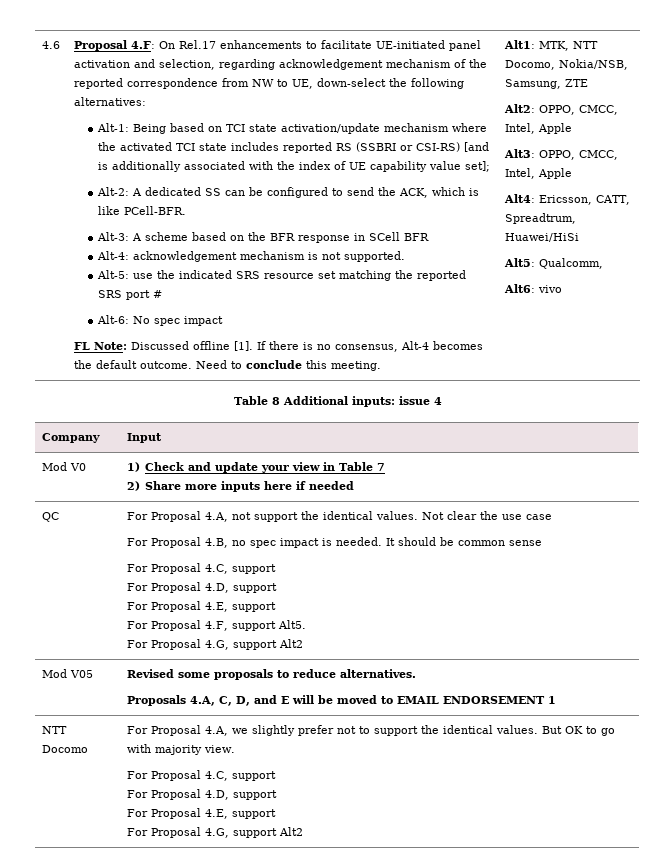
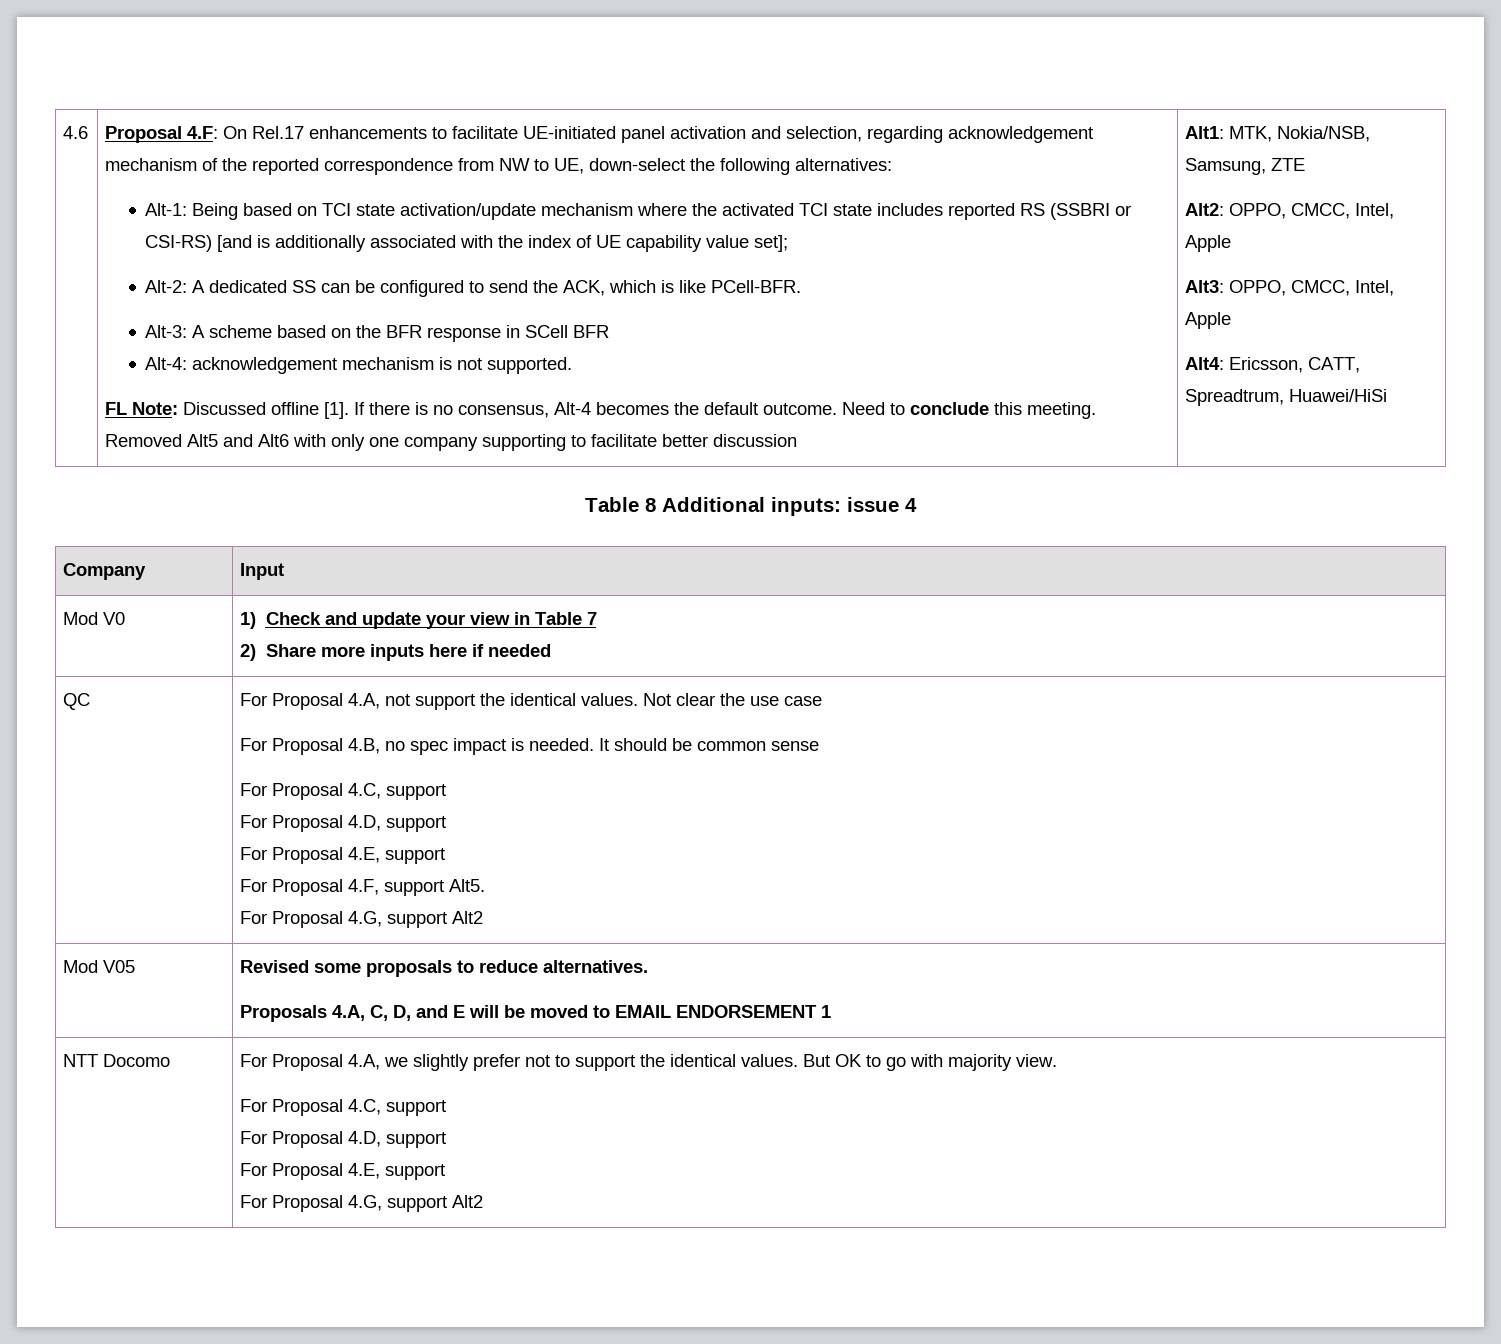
[96,270,466,281] [97,290,162,300] [96,315,223,326] // Alt-5: use the indicated SRS resource set matching the reported SRS port # // Alt-6: No spec impact -> (573, 365) none
(381, 366) none -> [105,434,798,451] Removed Alt5 and Alt6 with only one company supporting to facilitate better discussion
[572,41,598,49] [504,60,555,70] NTT Docomo, -> (1273, 134) none
[503,258,603,269] [503,284,562,293] // Alt5: Qualcomm, // Alt6: vivo -> (1388, 395) none

